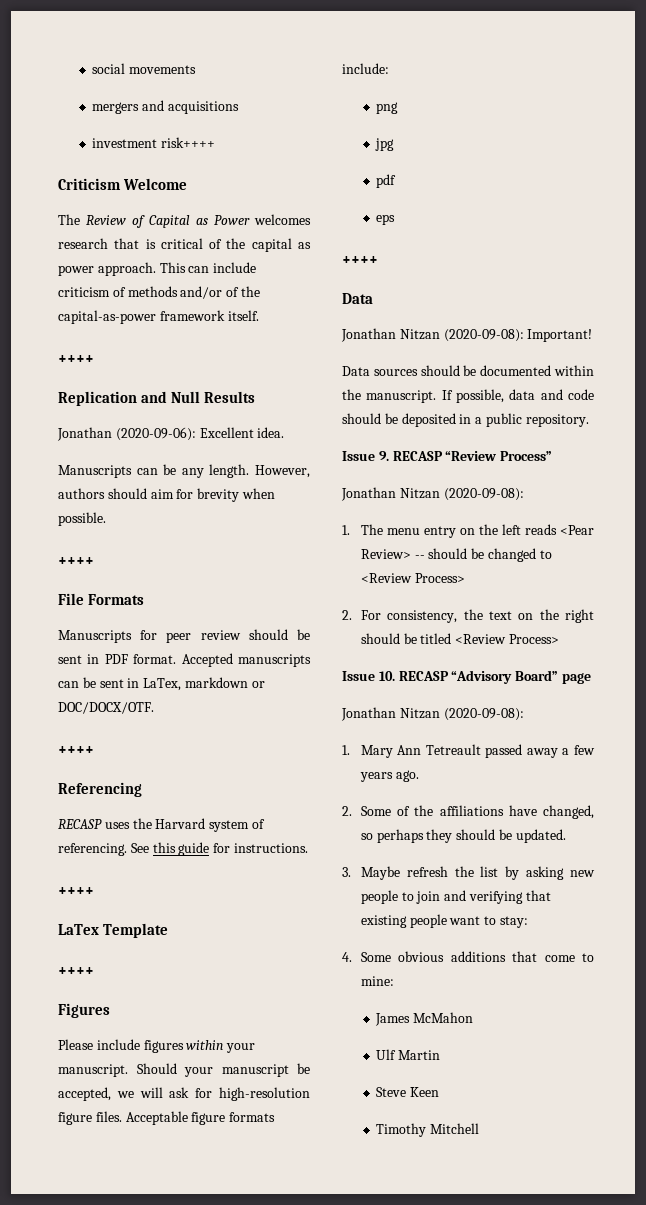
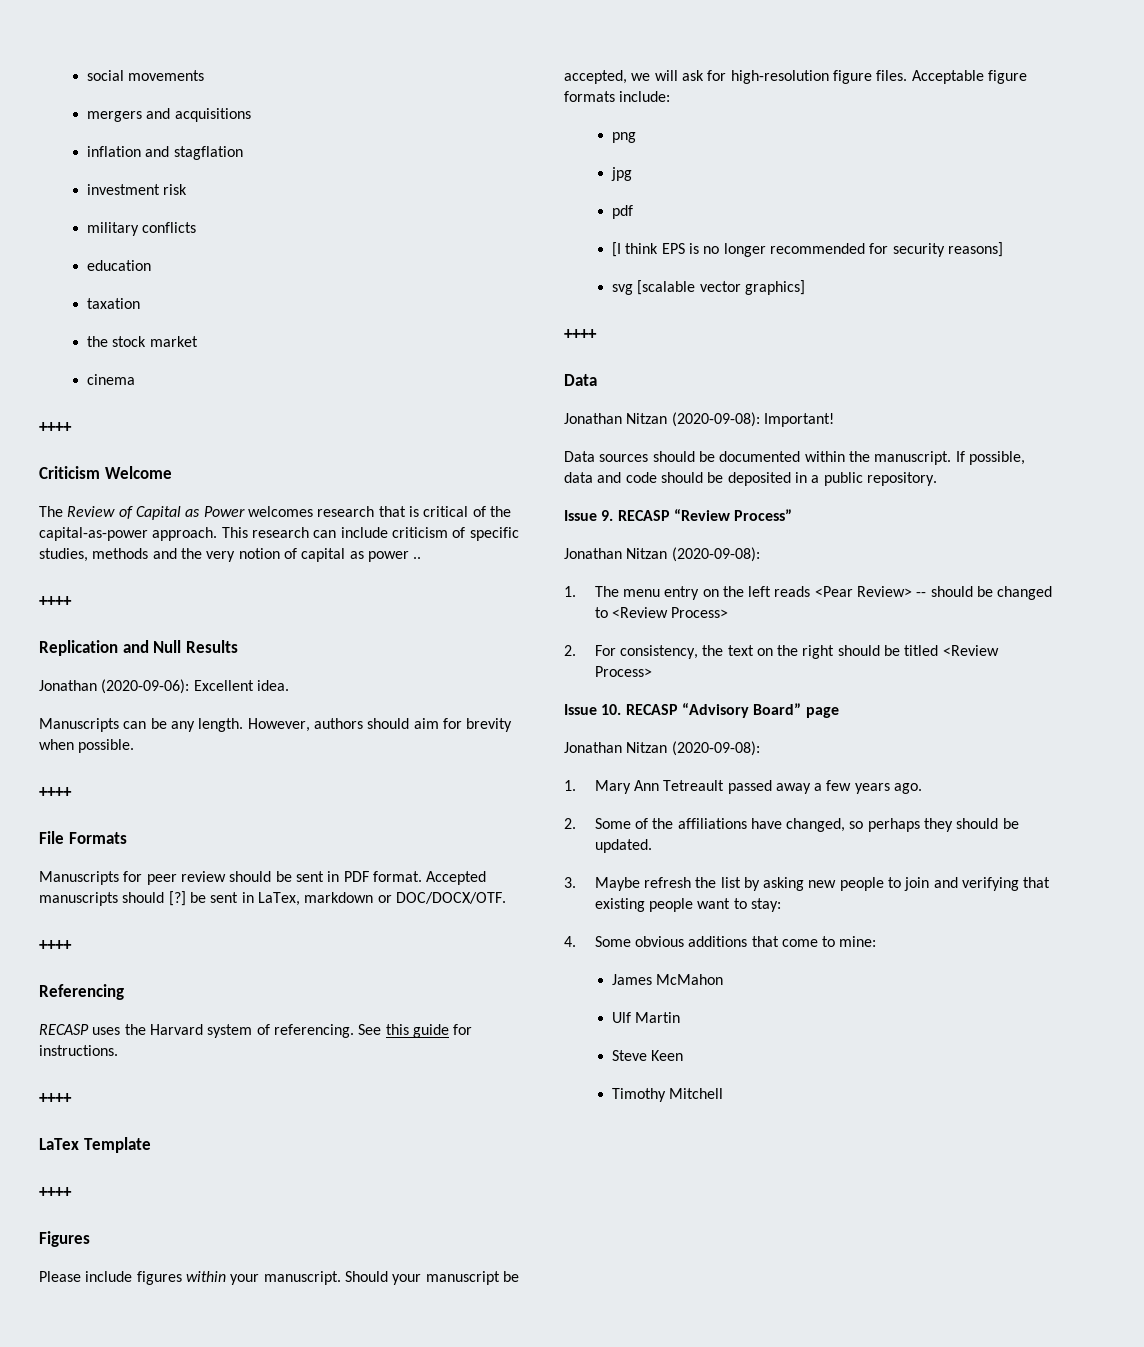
[92,137,216,148] investment risk++++ -> [87,146,243,160] [87,184,188,195] [87,222,197,236] [87,260,152,271] [87,298,141,309] [87,336,198,347] [87,374,136,385] [39,422,72,432] inflation and stagflation // investment risk // military conflicts // education // taxation // the stock market // cinema // ++++
[251,238,311,252] [58,265,94,276] capital as power -> [39,527,148,541] capital-as-power
(186, 267) none -> [251,527,309,538] research
[127,286,260,299] [58,310,259,324] methods and/or of the capital-as-power framework itself. -> [469,527,519,541] [39,548,422,562] specific studies, methods and the very notion of capital as power ..
[58,681,79,688] can -> [122,891,186,906] should [?]
[376,214,396,225] eps -> [612,242,1004,257] [612,280,806,295] [I think EPS is no longer recommended for security reasons] // svg [scalable vector graphics]

